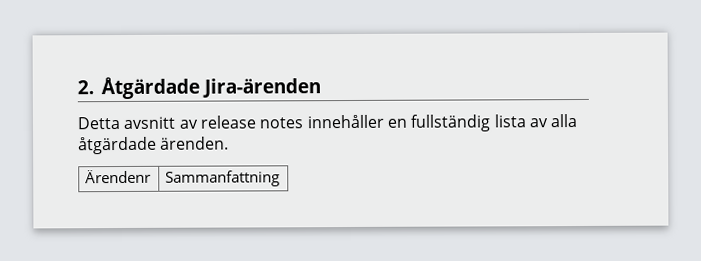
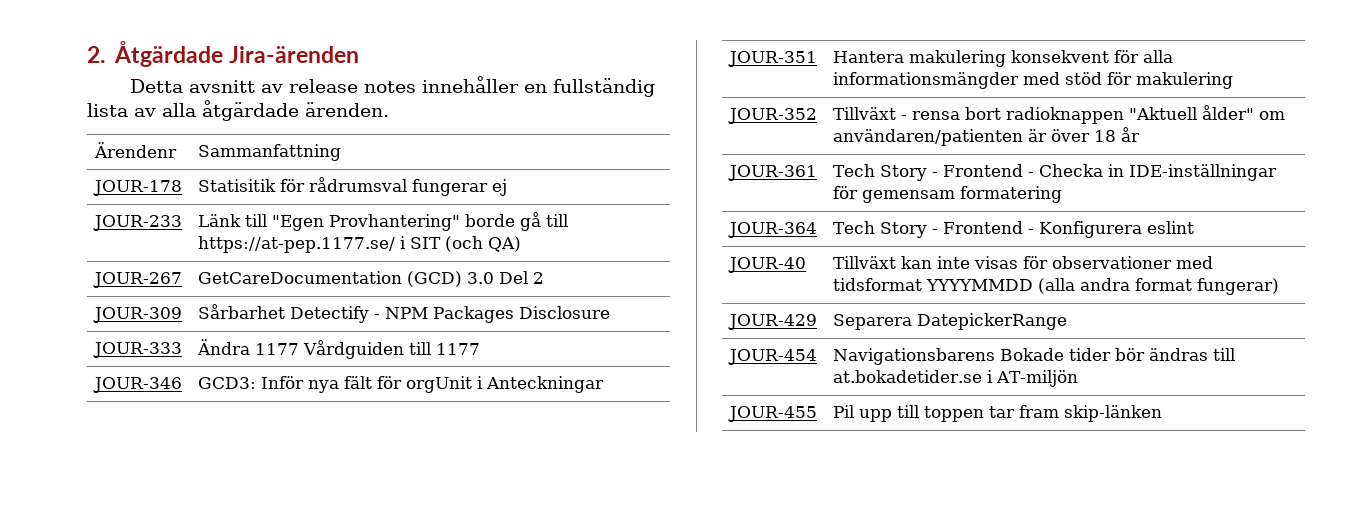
(281, 178) none -> [92,180,182,196] [197,177,507,196] [92,215,182,231] [197,212,568,231] [197,236,521,253] [92,272,182,288] [197,271,544,287] [92,307,182,323] [197,304,610,323] [92,342,182,358] [196,339,480,359] [92,377,182,393] [197,376,604,393] [727,51,817,67] [832,50,1173,67] [832,72,1233,89] [727,108,817,124] [832,105,1285,124] [832,127,1140,146] [727,165,817,181] [832,164,1277,181] [832,186,1062,203] [727,222,817,238] [832,221,1194,238] [727,257,806,273] [832,256,1213,269] [832,278,1279,295] [727,314,817,330] [832,313,1067,330] [727,349,817,365] [832,348,1235,365] [832,370,1078,387] [727,406,817,422] [832,405,1162,422] // JOUR-178 | Statisitik för rådrumsval fungerar ej // JOUR-233 | Länk till "Egen Provhantering" borde gå till https://at-pep.1177.se/ i SIT (och QA) // JOUR-267 | GetCareDocumentation (GCD) 3.0 Del 2 // JOUR-309 | Sårbarhet Detectify - NPM Packages Disclosure // JOUR-333 | Ändra 1177 Vårdguiden till 1177 // JOUR-346 | GCD3: Inför nya fält för orgUnit i Anteckningar // JOUR-351 | Hantera makulering konsekvent för alla informationsmängder med stöd för makulering // JOUR-352 | Tillväxt - rensa bort radioknappen "Aktuell ålder" om användaren/patienten är över 18 år // JOUR-361 | Tech Story - Frontend - Checka in IDE-inställningar för gemensam formatering // JOUR-364 | Tech Story - Frontend - Konfigurera eslint // JOUR-40 | Tillväxt kan inte visas för observationer med tidsformat YYYYMMDD (alla andra format fungerar) // JOUR-429 | Separera DatepickerRange // JOUR-454 | Navigationsbarens Bokade tider bör ändras till at.bokadetider.se i AT-miljön // JOUR-455 | Pil upp till toppen tar fram skip-länken

